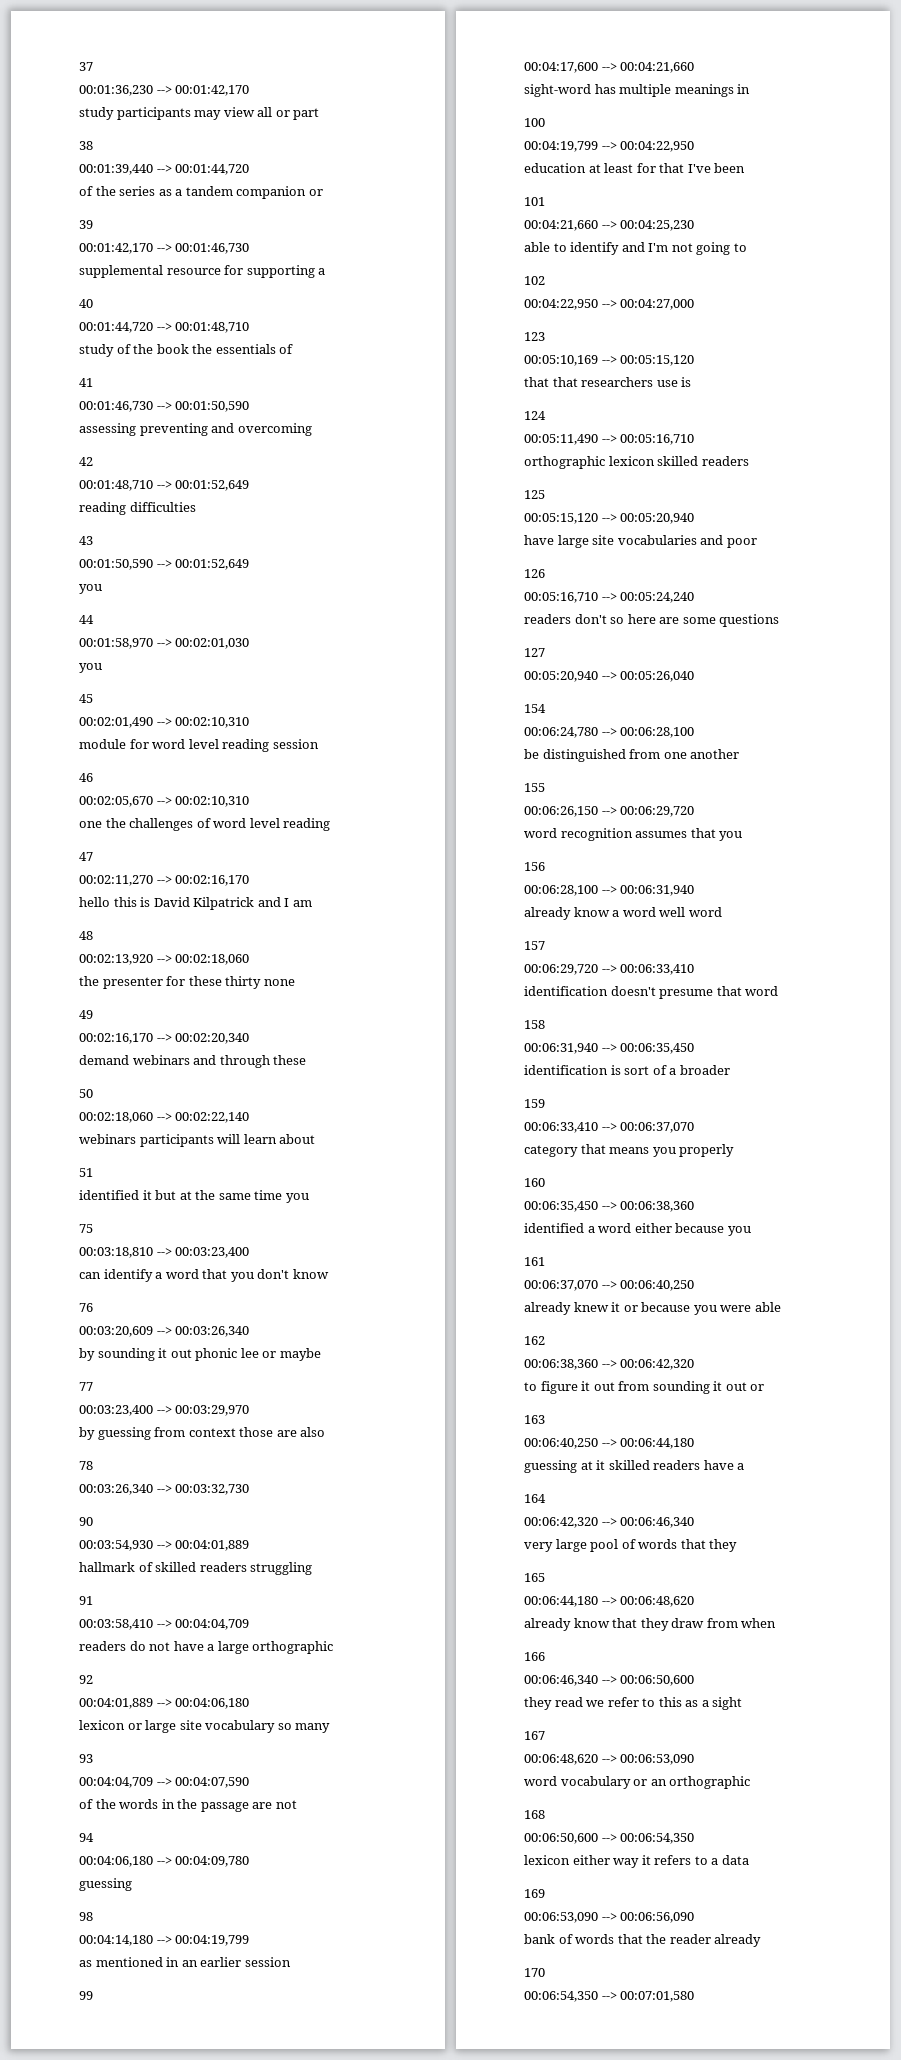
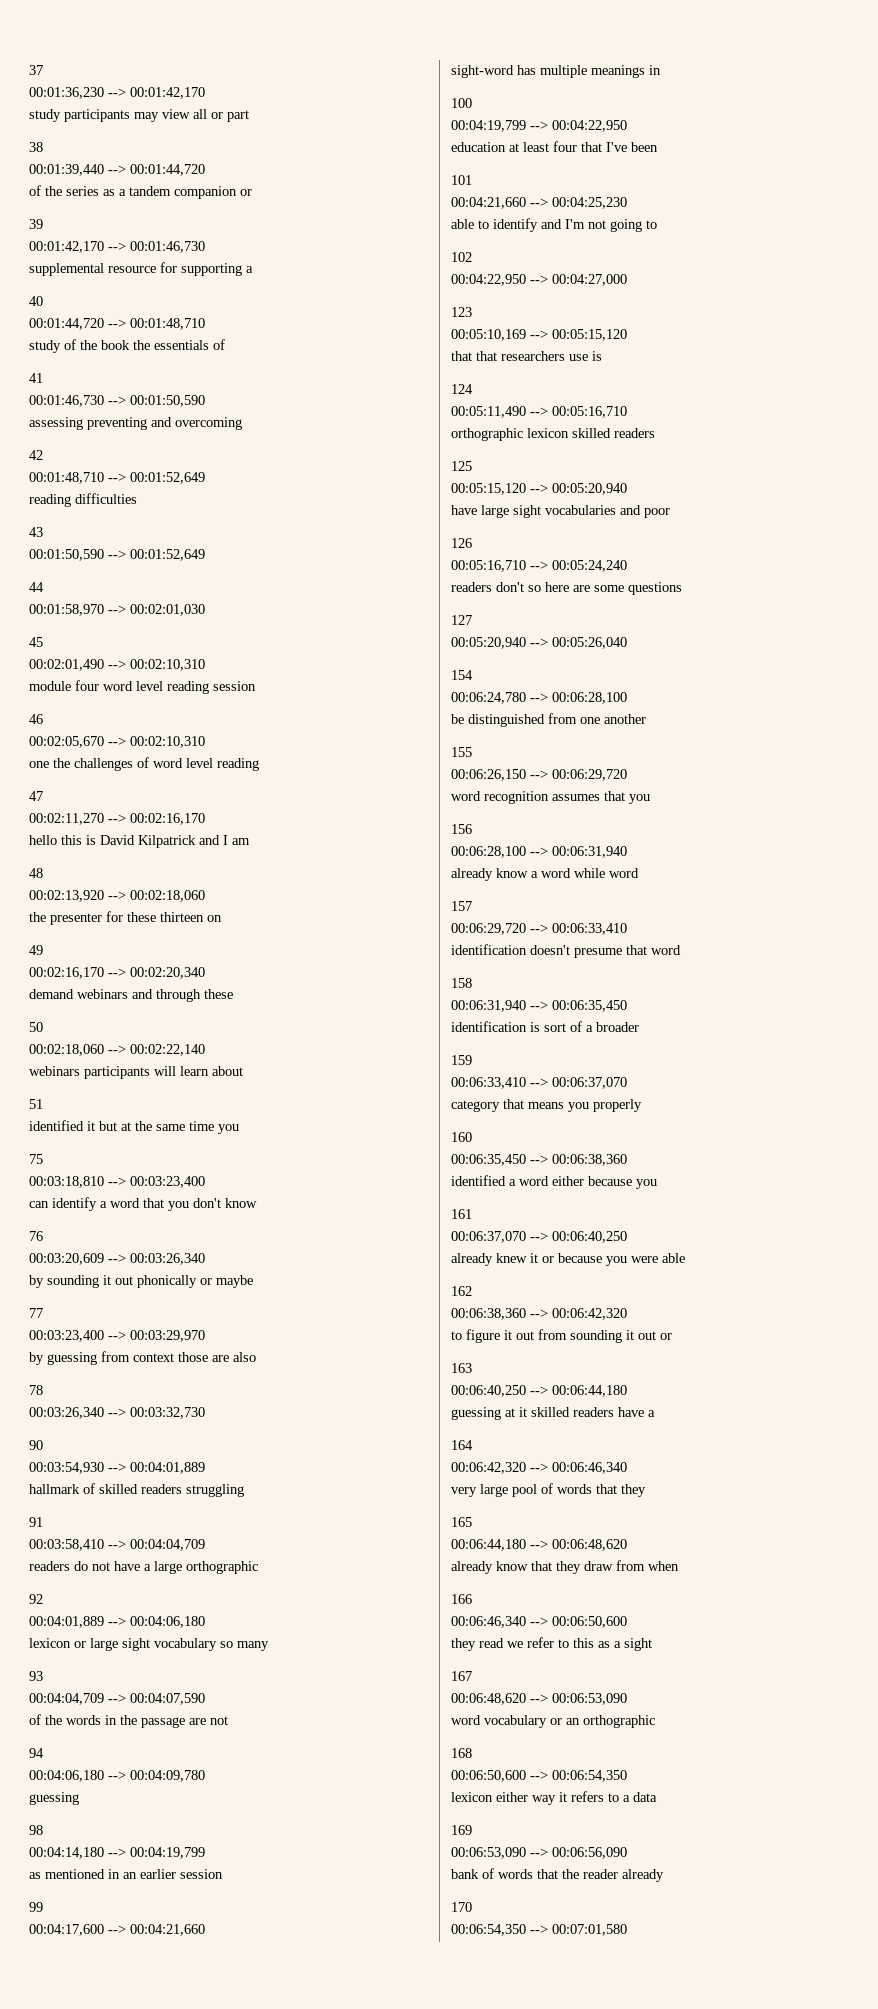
[79,584,102,594] // you -> (205, 555) none
[79,663,102,673] // you -> (205, 610) none
[129,739,149,749] for -> [75,680,99,691] four
[225,976,295,989] thirty none -> [160,912,222,922] thirteen on
[195,1348,259,1361] phonic lee -> [137,1275,197,1288] phonically
[179,1720,202,1730] site -> [122,1638,150,1651] sight
[636,163,656,173] for -> [553,141,577,152] four
[592,535,615,545] site -> [513,505,541,518] sight
[659,907,686,917] well -> [574,868,605,878] while

